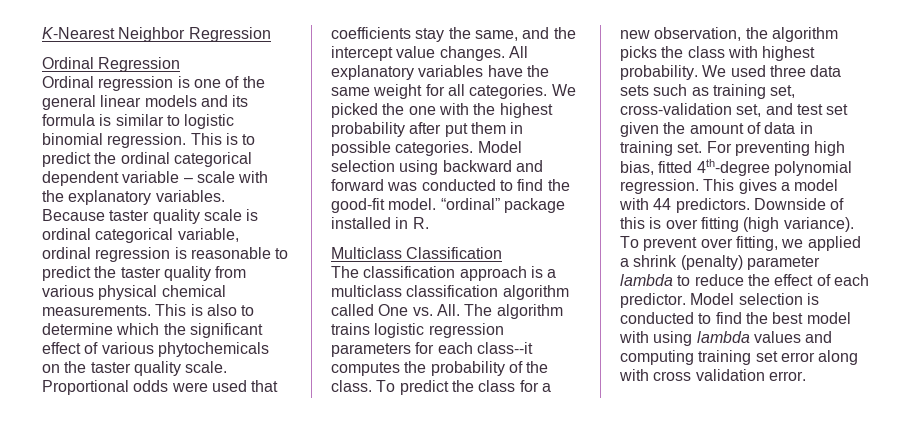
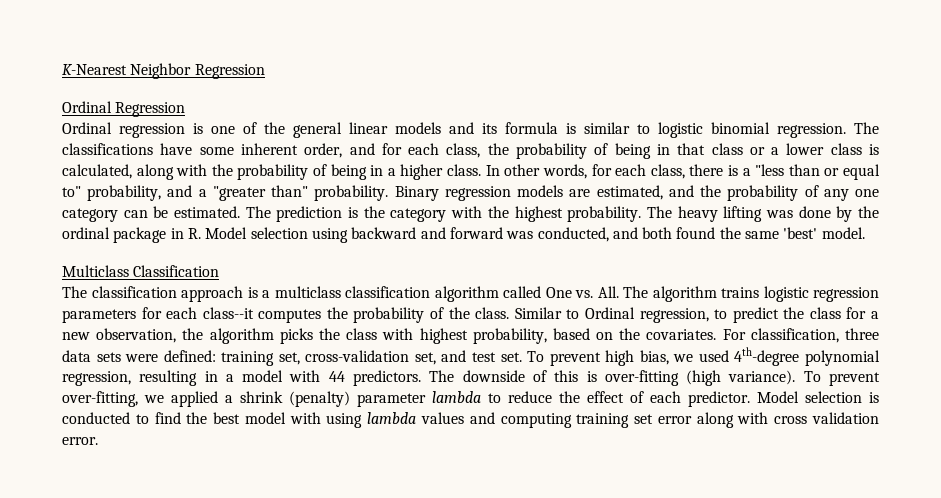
[190,133,256,145] [42,152,252,167] [42,171,269,186] [42,190,225,205] [42,209,259,224] [42,228,239,243] [42,247,289,262] [42,266,247,281] [42,285,226,300] [42,304,255,316] [42,323,263,338] [42,342,269,357] [42,361,228,376] [42,380,279,395] [331,27,576,42] [331,46,528,61] [331,65,549,80] [331,84,576,99] [331,103,553,118] [331,122,524,137] [331,141,474,156] This is to predict the ordinal categorical dependent variable – scale with the explanatory variables. Because taster quality scale is ordinal categorical variable, ordinal regression is reasonable to predict the taster quality from various physical chemical measurements. This is also to determine which the significant effect of various phytochemicals on the taster quality scale. Proportional odds were used that coefficients stay the same, and the intercept value changes. All explanatory variables have the same weight for all categories. We picked the one with the highest probability after put them in possible categories. -> [854,122,879,134] [62,143,879,159] [62,164,880,180] [62,185,880,201] [62,206,880,222] [62,227,201,243] The classifications have some inherent order, and for each class, the probability of being in that class or a lower class is calculated, along with the probability of being in a higher class. In other words, for each class, there is a "less than or equal to" probability, and a "greater than" probability. Binary regression models are estimated, and the probability of any one category can be estimated. The prediction is the category with the highest probability. The heavy lifting was done by the ordinal package in R.
[421,179,570,191] [331,198,565,213] [331,217,429,229] conducted to find the good-fit model. “ordinal” package installed in R. -> [537,227,865,242] conducted, and both found the same 'best' model.
[376,380,396,392] To -> [514,307,728,323] Similar to Ordinal regression, to
[620,65,766,80] probability. We used -> [472,328,839,344] probability, based on the covariates. For classification,
[653,84,709,96] such as -> [125,350,216,362] were defined:
[826,104,849,115] [620,122,813,137] [620,141,846,156] [620,159,852,176] [620,179,777,194] set given the amount of data in training set. For preventing high bias, fitted 4th-degree polynomial regression. This gives -> [500,347,880,366] [62,370,218,386] set. To prevent high bias, we used 4th-degree polynomial regression, resulting in
[753,198,826,210] Downside -> [429,370,525,382] The downside
[665,217,739,232] over fitting -> [604,370,679,386] over-fitting
[700,236,778,251] over fitting, -> [62,391,138,407] over-fitting,

